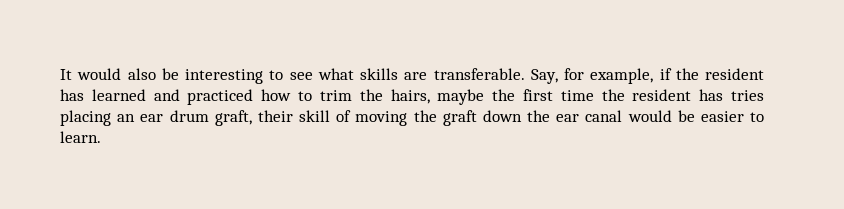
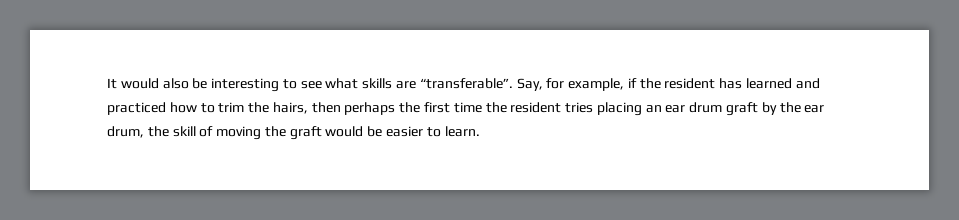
[433,68,525,80] transferable. -> [419,78,513,89] “transferable”.
[437,89,485,105] maybe -> [311,102,396,115] then perhaps
[699,89,724,101] has -> (562, 107) none
[214,110,293,126] graft, their -> [726,102,825,116] [107,126,169,138] graft by the ear drum, the
[482,110,623,122] down the ear canal -> (322, 133) none

